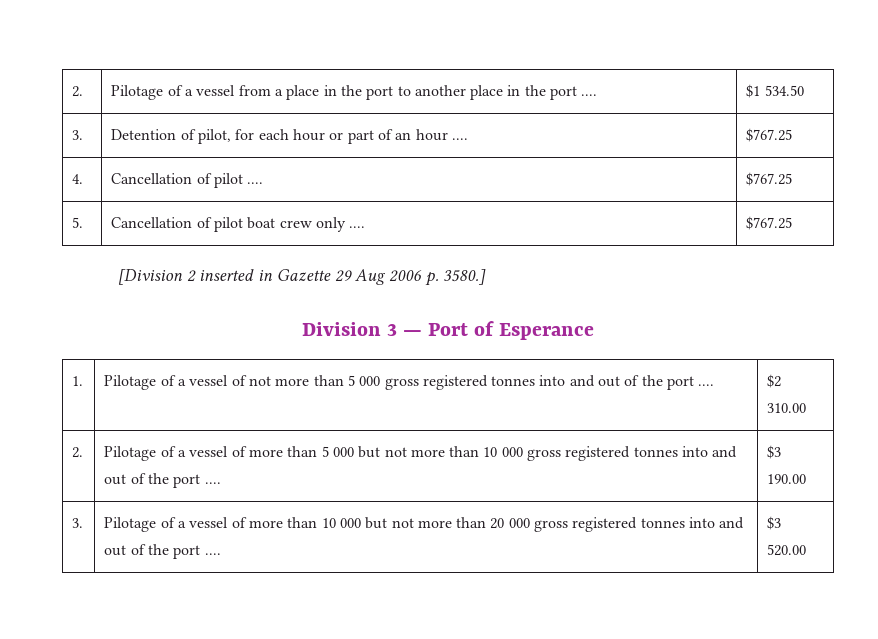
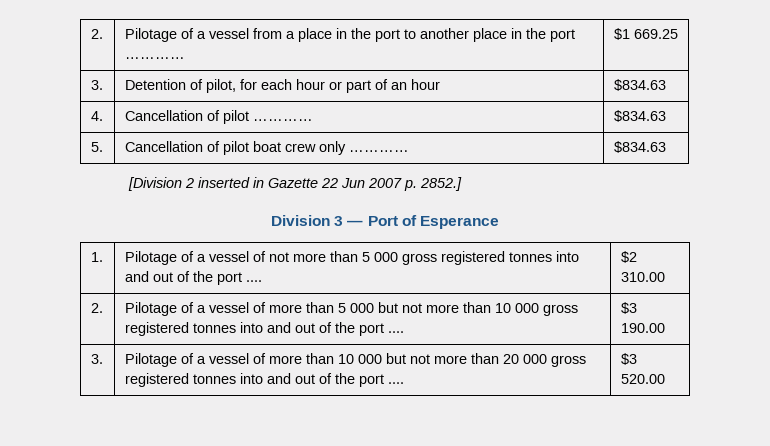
[581,94,598,96] .... -> [124,57,185,59] …………
[764,85,804,96] 534.50 -> [633,29,678,39] 669.25
[451,138,468,140] [746,128,793,142] .... | $767.25 -> [613,79,666,91] | $834.63
[247,182,264,184] [746,172,793,186] .... | $767.25 -> [252,119,313,121] [613,110,666,122] ………… | $834.63
[349,226,366,228] [746,216,793,230] .... | $767.25 -> [348,150,409,152] [613,141,666,153] ………… | $834.63
[334,269,487,286] 29 Aug 2006 p. 3580.] -> [321,177,463,191] 22 Jun 2007 p. 2852.]

